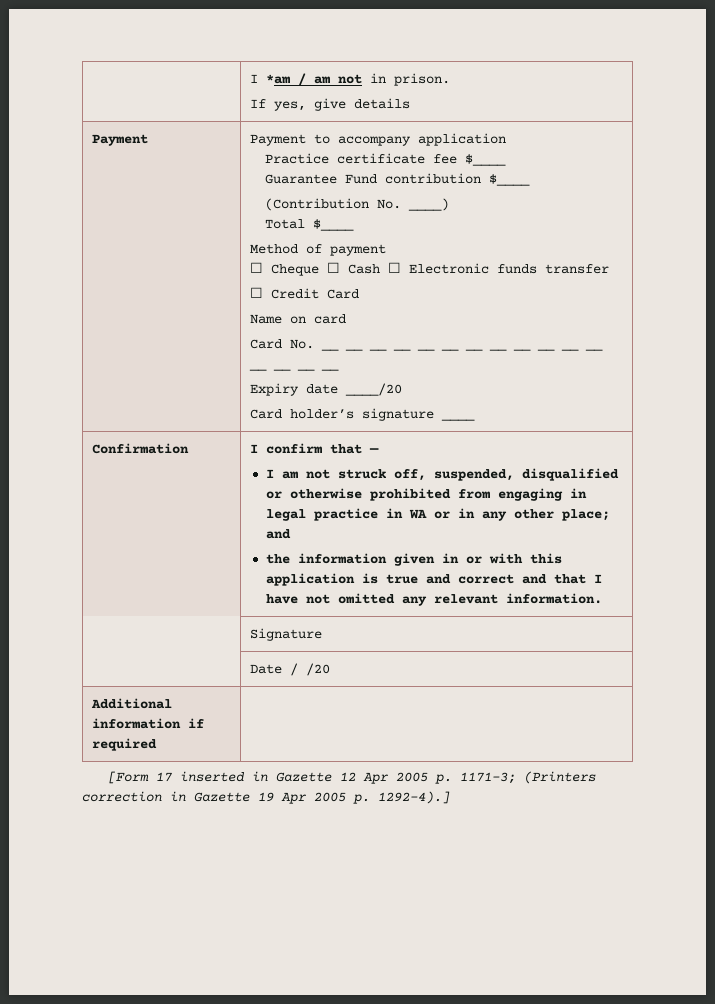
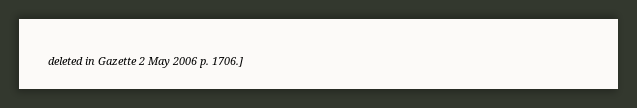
[250,73,451,86] [250,98,411,111] [92,134,149,146] [250,133,507,146] [265,153,507,166] [265,173,531,186] [265,198,450,211] [265,219,355,231] [250,244,387,256] [250,262,610,276] [250,287,360,299] [250,314,347,324] [250,339,604,351] [249,368,340,371] [250,383,403,396] [250,408,476,421] [92,443,190,454] [250,443,380,454] [265,468,619,481] [265,488,587,501] [265,508,610,521] [265,529,291,539] [265,553,562,566] [265,573,602,586] [265,593,602,606] [250,628,323,641] [250,663,331,676] [91,698,173,709] [92,718,205,729] [92,738,158,751] [107,771,596,784] [82,791,450,804] | I *am / am not in prison. // If yes, give details // Payment | Payment to accompany application // Practice certificate fee $____ // Guarantee Fund contribution $____ // (Contribution No. ____) // Total $____ // Method of payment // ☐ Cheque ☐ Cash ☐ Electronic funds transfer // ☐ Credit Card // Name on card // Card No. __ __ __ __ __ __ __ __ __ __ __ __ __ __ __ __ // Expiry date ____/20 // Card holder’s signature ____ // Confirmation | I confirm that — // I am not struck off, suspended, disqualified or otherwise prohibited from engaging in legal practice in WA or in any other place; and // the information given in or with this application is true and correct and that I have not omitted any relevant information. // | Signature // | Date / /20 // Additional information if required | // [Form 17 inserted in Gazette 12 Apr 2005 p. 1171-3; (Printers correction in Gazette 19 Apr 2005 p. 1292-4).] -> [48,57,243,68] deleted in Gazette 2 May 2006 p. 1706.]

